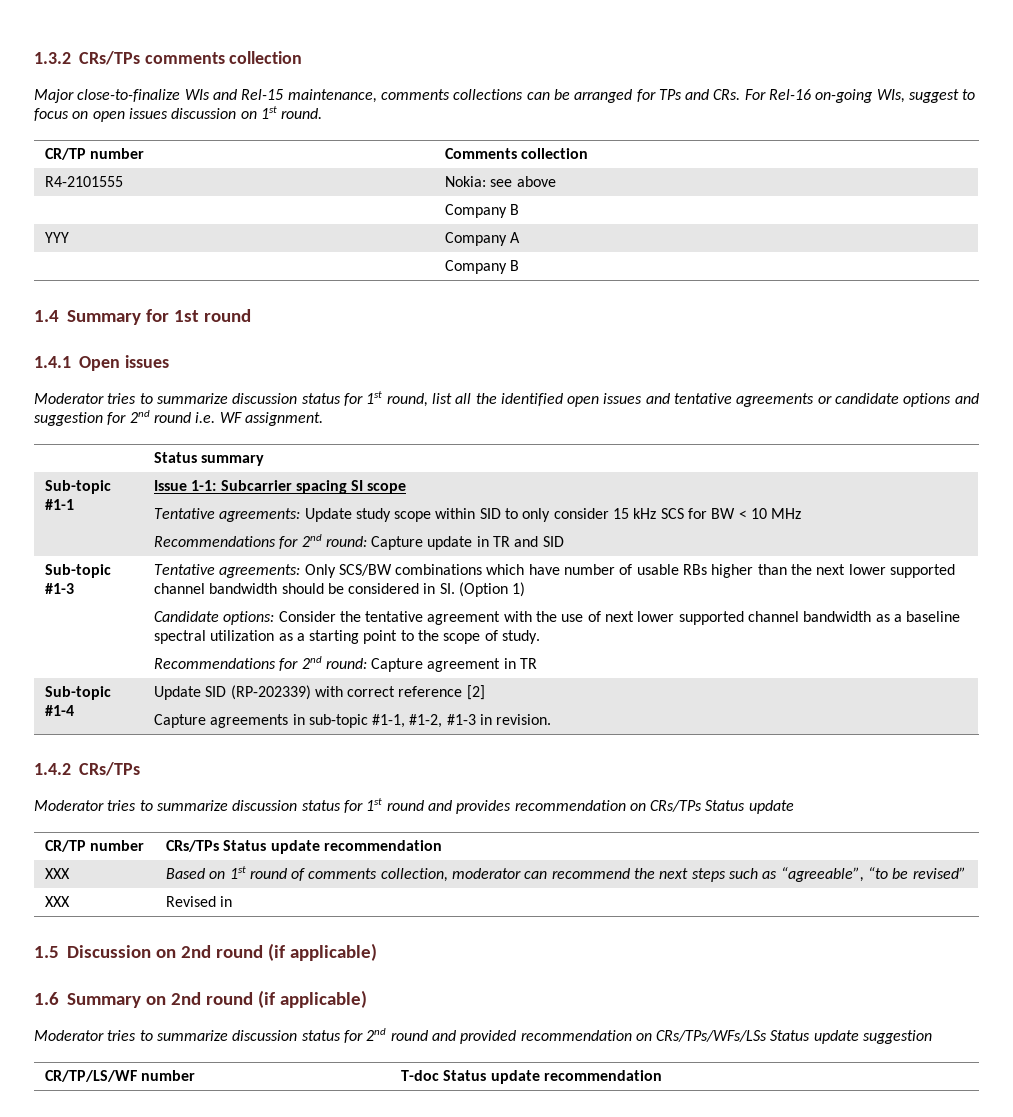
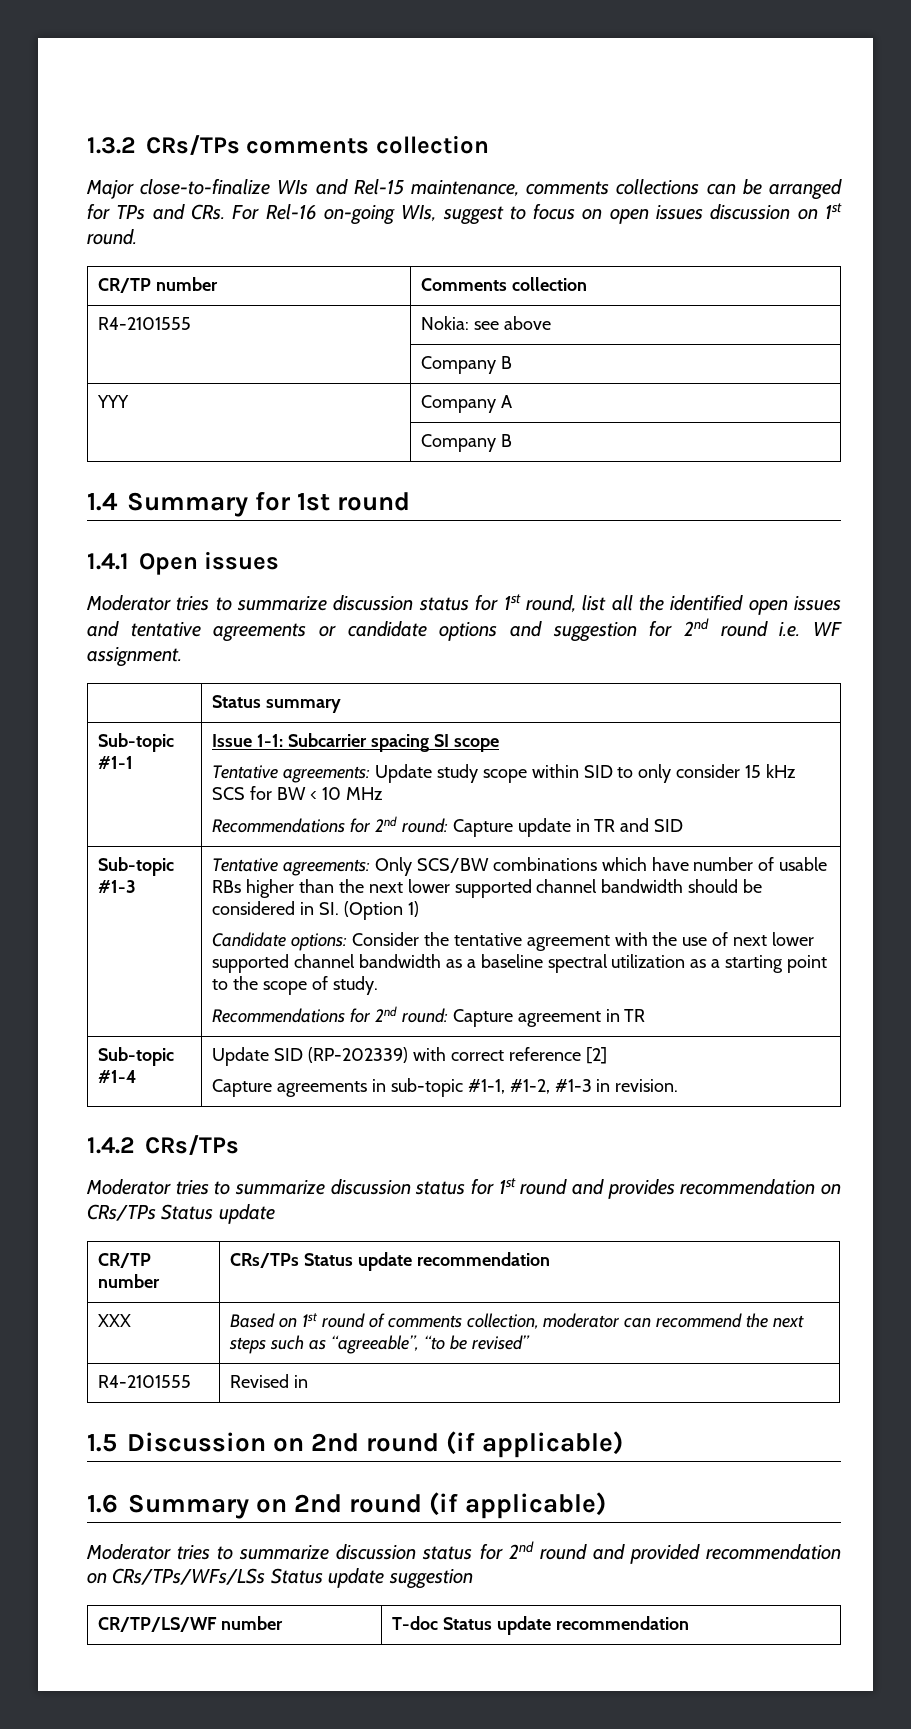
[44,896,70,907] XXX -> [98,1375,192,1388] R4-2101555

